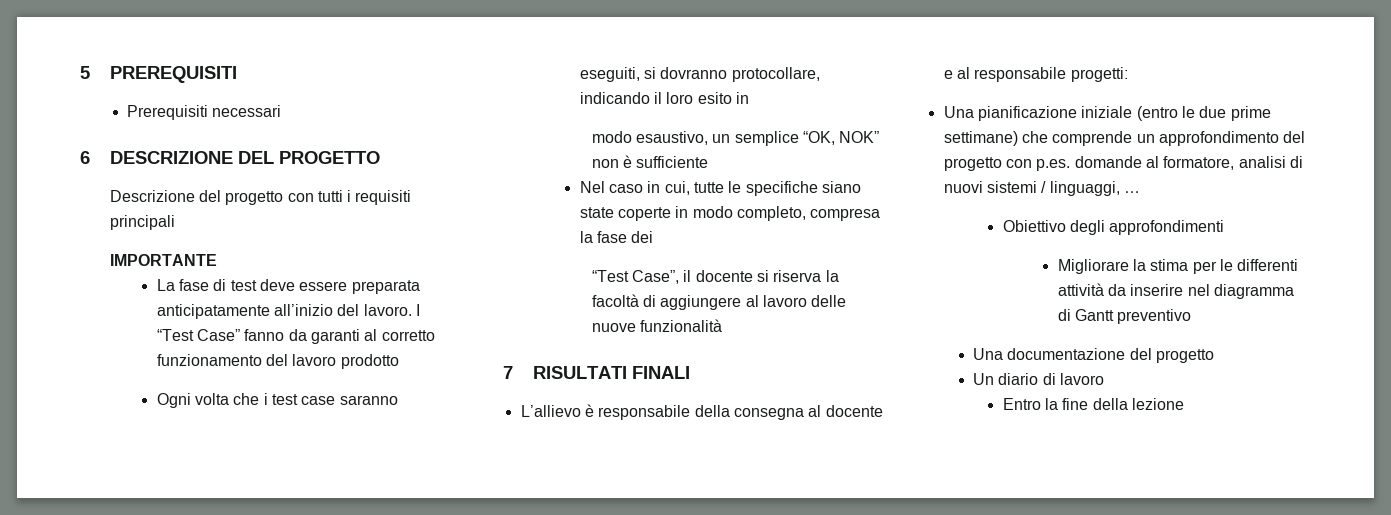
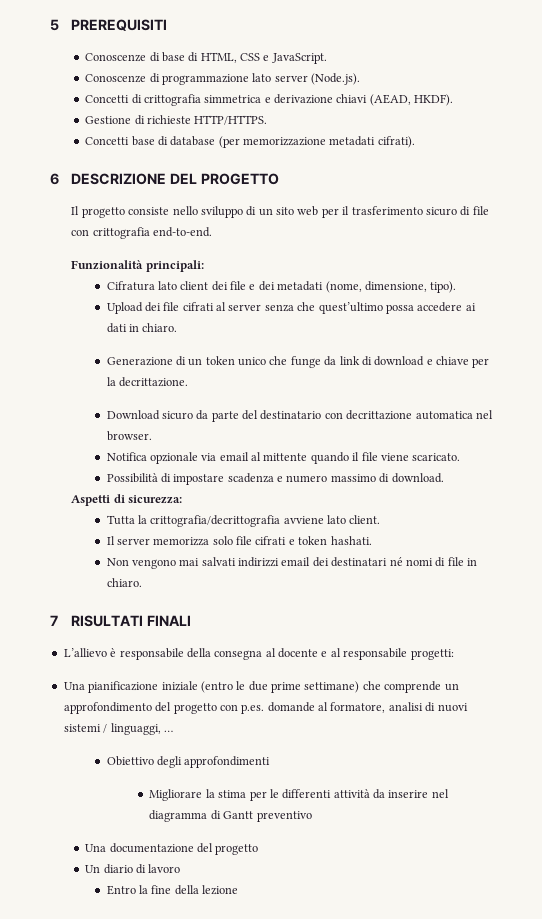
[127,105,282,120] [80,151,380,164] [109,190,412,205] [109,215,175,230] [109,254,217,266] [156,279,420,294] [156,304,420,319] [156,329,435,344] [156,354,399,369] [156,393,398,408] [579,67,820,82] [579,92,749,104] [591,131,880,146] [591,155,709,168] [579,181,861,196] [579,206,881,221] [579,231,654,243] [591,270,839,284] [591,294,847,310] [591,319,722,332] Prerequisiti necessari // 6 DESCRIZIONE DEL PROGETTO // Descrizione del progetto con tutti i requisiti principali // IMPORTANTE // La fase di test deve essere preparata anticipatamente all’inizio del lavoro. I “Test Case” fanno da garanti al corretto funzionamento del lavoro prodotto // Ogni volta che i test case saranno eseguiti, si dovranno protocollare, indicando il loro esito in // modo esaustivo, un semplice “OK, NOK” non è sufficiente // Nel caso in cui, tutte le specifiche siano state coperte in modo completo, compresa la fase dei // “Test Case”, il docente si riserva la facoltà di aggiungere al lavoro delle nuove funzionalità -> [85,52,327,64] [85,73,361,85] [85,94,454,106] [85,115,268,125] [85,136,415,148] [50,173,280,185] [71,206,489,218] [71,227,213,239] [71,260,204,272] [106,281,457,293] [106,302,476,314] [106,323,178,333] [106,356,490,368] [106,377,188,387] [106,410,493,422] [106,431,152,441] [106,452,461,464] [106,473,444,485] [71,494,183,506] [106,515,381,527] [106,536,372,546] [106,557,478,569] [106,578,142,587] Conoscenze di base di HTML, CSS e JavaScript. // Conoscenze di programmazione lato server (Node.js). // Concetti di crittografia simmetrica e derivazione chiavi (AEAD, HKDF). // Gestione di richieste HTTP/HTTPS. // Concetti base di database (per memorizzazione metadati cifrati). // 6 DESCRIZIONE DEL PROGETTO // Il progetto consiste nello sviluppo di un sito web per il trasferimento sicuro di file con crittografia end-to-end. // Funzionalità principali: // Cifratura lato client dei file e dei metadati (nome, dimensione, tipo). // Upload dei file cifrati al server senza che quest’ultimo possa accedere ai dati in chiaro. // Generazione di un token unico che funge da link di download e chiave per la decrittazione. // Download sicuro da parte del destinatario con decrittazione automatica nel browser. // Notifica opzionale via email al mittente quando il file viene scaricato. // Possibilità di impostare scadenza e numero massimo di download. // Aspetti di sicurezza: // Tutta la crittografia/decrittografia avviene lato client. // Il server memorizza solo file cifrati e token hashati. // Non vengono mai salvati indirizzi email dei destinatari né nomi di file in chiaro.

